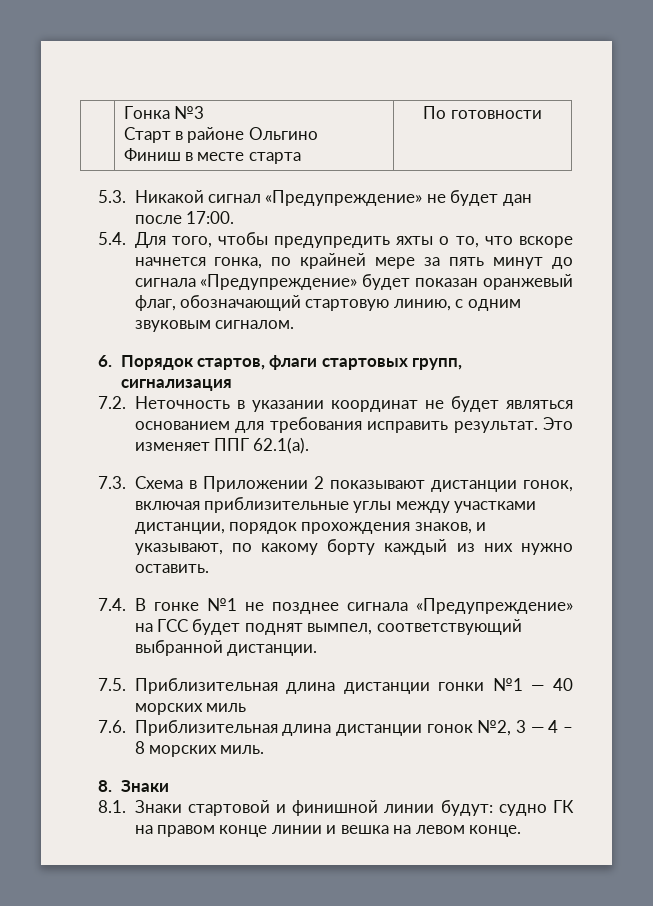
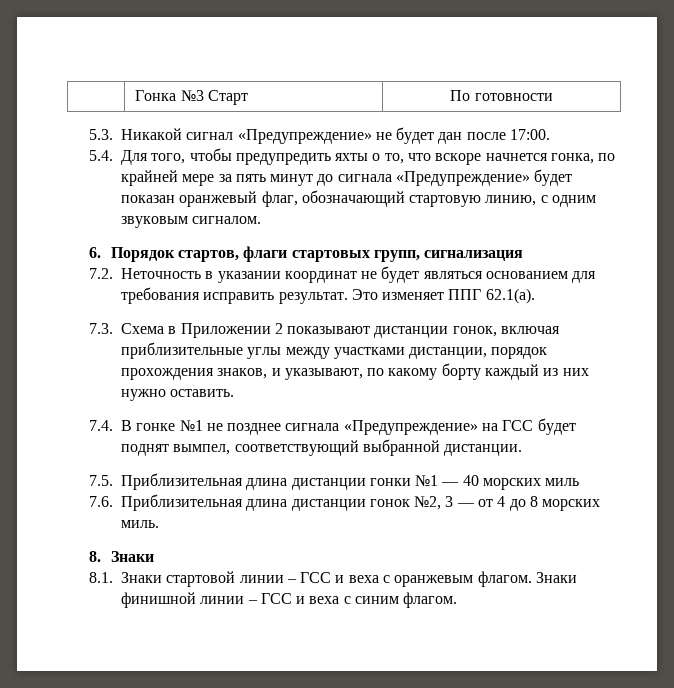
(204, 112) // -> (204, 95) none
[174,127,318,143] [123,148,301,164] в районе Ольгино // Финиш в месте старта -> (249, 97) none
[548,720,573,733] 4 – -> [478,496,526,511] от 4 до
[275,800,574,816] [134,825,522,837] и финишной линии будут: судно ГК на правом конце линии и вешка на левом конце. -> [239,571,578,587] [120,592,458,608] линии – ГСС и веха с оранжевым флагом. Знаки финишной линии – ГСС и веха с синим флагом.

